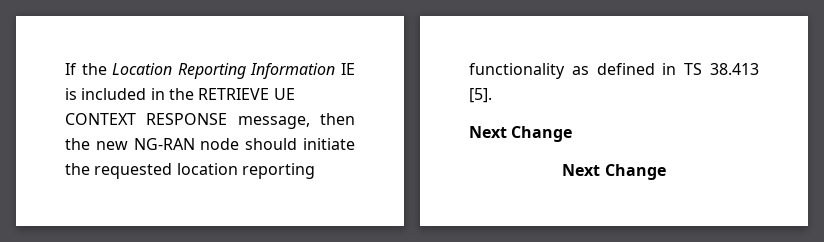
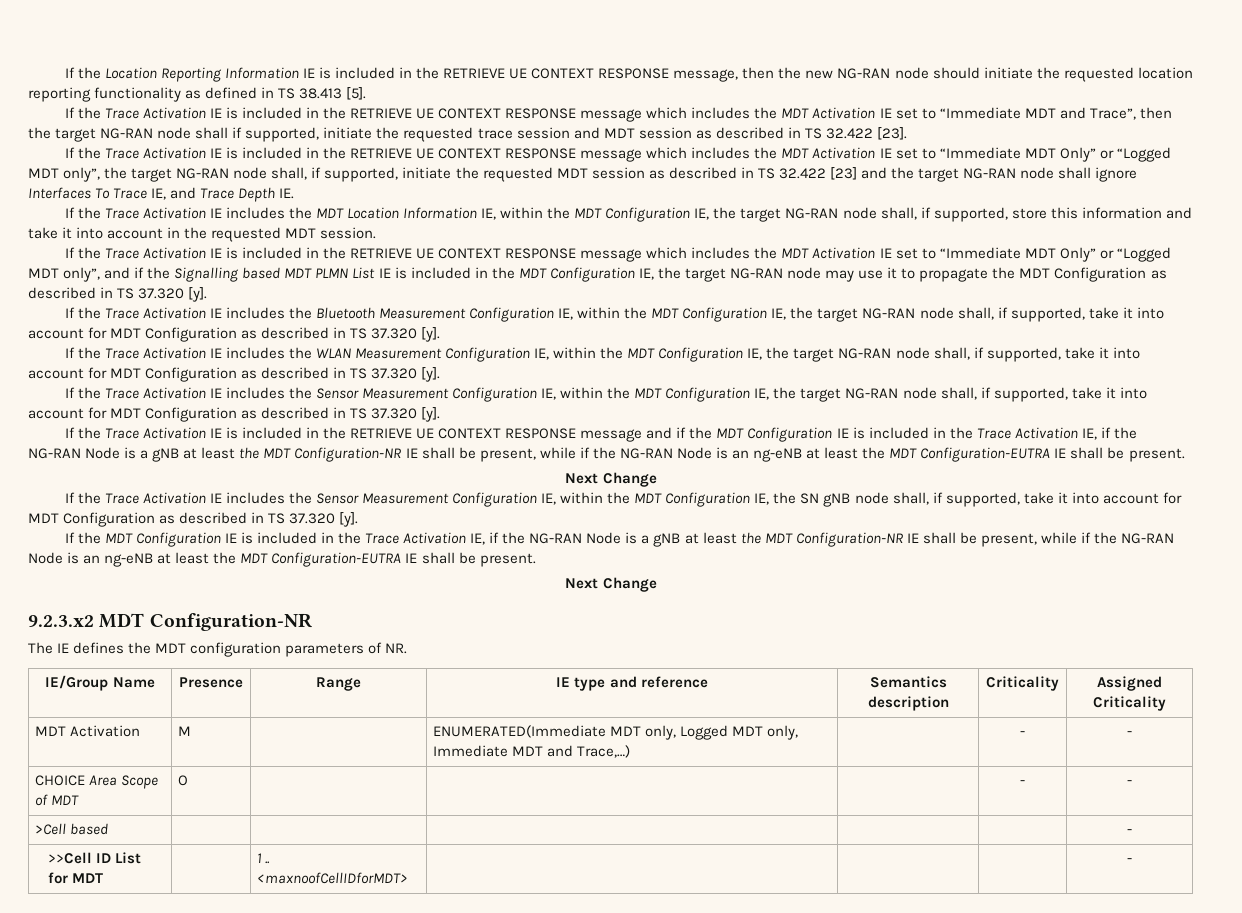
[469,126,573,142] [562,164,666,180] Next Change // Next Change -> [64,107,1172,122] [28,127,907,142] [64,147,1171,162] [28,167,1138,182] [28,187,295,202] [64,207,1192,222] [28,227,377,242] [64,247,1171,262] [28,267,1167,282] [28,287,208,302] [64,307,1164,322] [28,327,441,342] [64,347,1140,362] [28,367,441,382] [64,387,1147,402] [28,407,441,422] [64,427,1137,442] [28,447,1185,462] [565,472,657,487] [64,492,1182,507] [28,512,359,527] [64,532,1175,547] [28,552,536,567] [565,577,657,592] [28,613,312,631] [28,642,408,657] [45,675,155,691] [179,677,243,688] [316,677,361,691] [556,676,708,691] [869,676,947,688] [867,696,949,711] [986,676,1059,691] [1097,676,1162,691] [1093,696,1166,711] [34,725,141,737] [177,726,191,736] [432,725,799,740] [432,745,631,758] [1020,731,1025,736] [1127,731,1132,736] [34,775,159,789] [34,794,80,806] [177,775,188,786] [1020,780,1025,785] [1127,780,1132,785] [34,823,109,835] [1127,829,1132,834] [48,852,142,864] [48,872,104,884] [256,853,271,864] [256,872,408,884] [1127,858,1132,863] If the Trace Activation IE is included in the RETRIEVE UE CONTEXT RESPONSE message which includes the MDT Activation IE set to “Immediate MDT and Trace”, then the target NG-RAN node shall if supported, initiate the requested trace session and MDT session as described in TS 32.422 [23]. // If the Trace Activation IE is included in the RETRIEVE UE CONTEXT RESPONSE message which includes the MDT Activation IE set to “Immediate MDT Only” or “Logged MDT only”, the target NG-RAN node shall, if supported, initiate the requested MDT session as described in TS 32.422 [23] and the target NG-RAN node shall ignore Interfaces To Trace IE, and Trace Depth IE. // If the Trace Activation IE includes the MDT Location Information IE, within the MDT Configuration IE, the target NG-RAN node shall, if supported, store this information and take it into account in the requested MDT session. // If the Trace Activation IE is included in the RETRIEVE UE CONTEXT RESPONSE message which includes the MDT Activation IE set to “Immediate MDT Only” or “Logged MDT only”, and if the Signalling based MDT PLMN List IE is included in the MDT Configuration IE, the target NG-RAN node may use it to propagate the MDT Configuration as described in TS 37.320 [y]. // If the Trace Activation IE includes the Bluetooth Measurement Configuration IE, within the MDT Configuration IE, the target NG-RAN node shall, if supported, take it into account for MDT Configuration as described in TS 37.320 [y]. // If the Trace Activation IE includes the WLAN Measurement Configuration IE, within the MDT Configuration IE, the target NG-RAN node shall, if supported, take it into account for MDT Configuration as described in TS 37.320 [y]. // If the Trace Activation IE includes the Sensor Measurement Configuration IE, within the MDT Configuration IE, the target NG-RAN node shall, if supported, take it into account for MDT Configuration as described in TS 37.320 [y]. // If the Trace Activation IE is included in the RETRIEVE UE CONTEXT RESPONSE message and if the MDT Configuration IE is included in the Trace Activation IE, if the NG-RAN Node is a gNB at least the MDT Configuration-NR IE shall be present, while if the NG-RAN Node is an ng-eNB at least the MDT Configuration-EUTRA IE shall be present. // Next Change // If the Trace Activation IE includes the Sensor Measurement Configuration IE, within the MDT Configuration IE, the SN gNB node shall, if supported, take it into account for MDT Configuration as described in TS 37.320 [y]. // If the MDT Configuration IE is included in the Trace Activation IE, if the NG-RAN Node is a gNB at least the MDT Configuration-NR IE shall be present, while if the NG-RAN Node is an ng-eNB at least the MDT Configuration-EUTRA IE shall be present. // Next Change // 9.2.3.x2 MDT Configuration-NR // The IE defines the MDT configuration parameters of NR. // IE/Group Name | Presence | Range | IE type and reference | Semantics description | Criticality | Assigned Criticality // MDT Activation | M | | ENUMERATED(Immediate MDT only, Logged MDT only, Immediate MDT and Trace,…) | | - | - // CHOICE Area Scope of MDT | O | | | | - | - // >Cell based | | | | | | - // >>Cell ID List for MDT | | 1 .. <maxnoofCellIDforMDT> | | | | -

